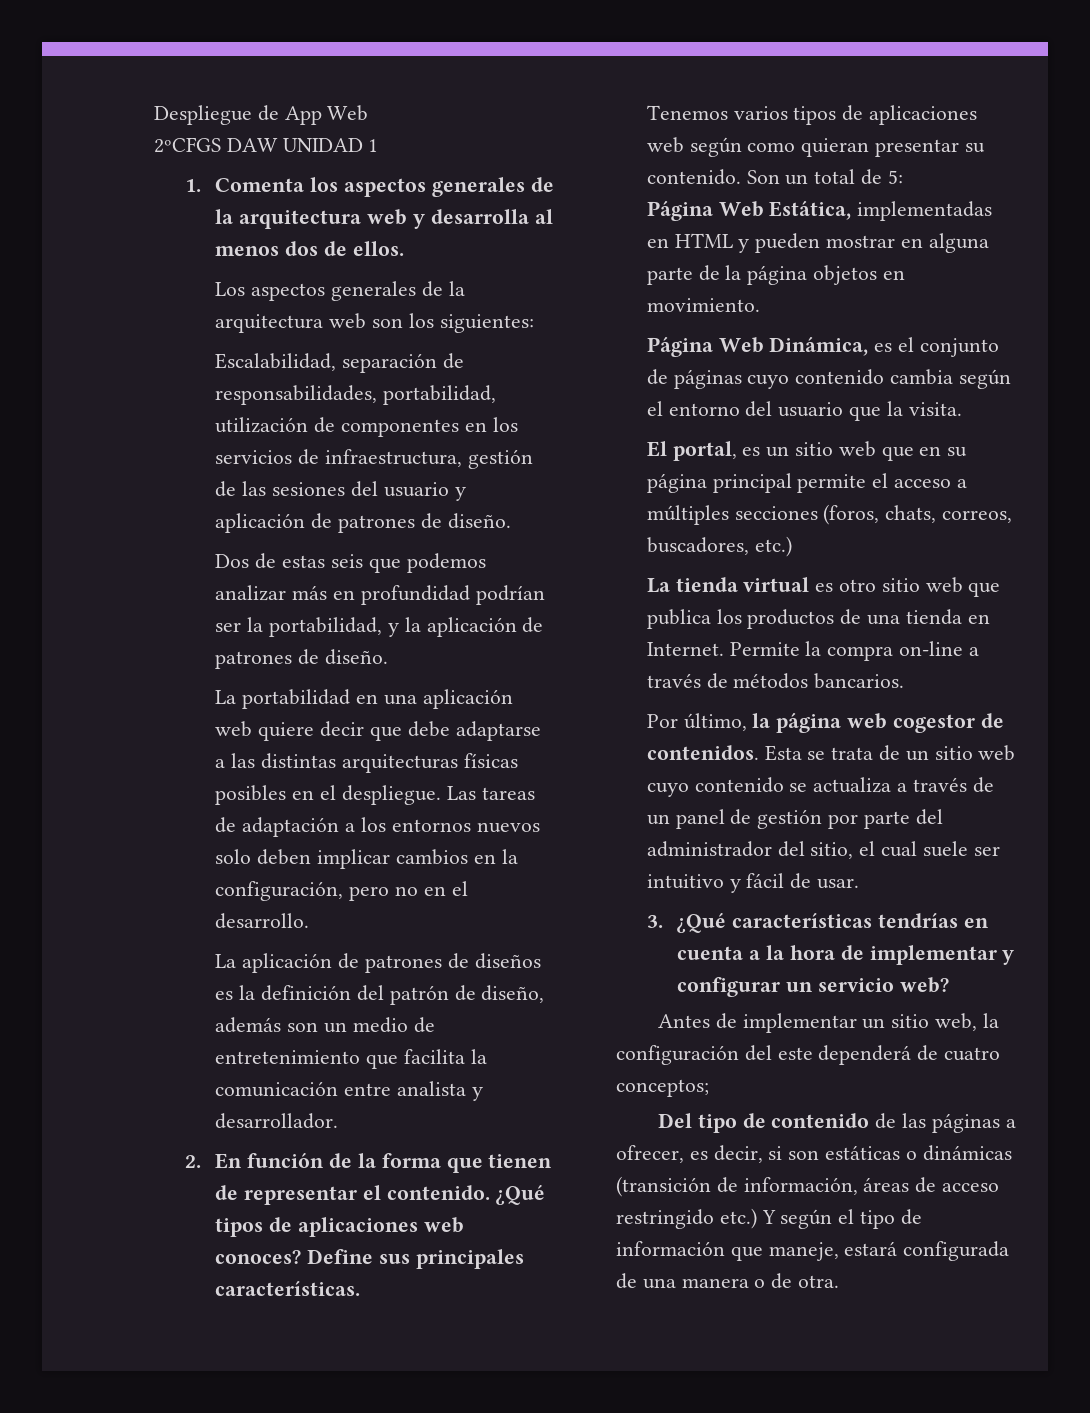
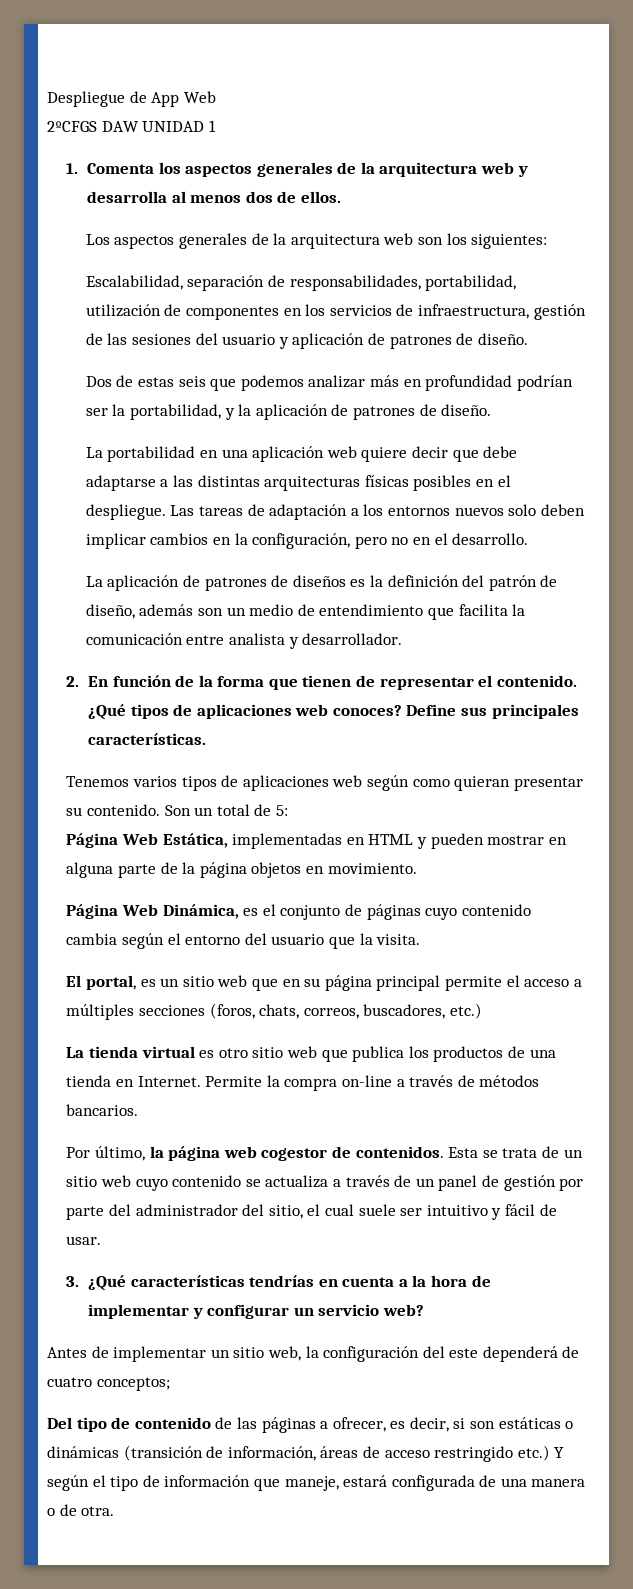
[215,1050,361,1064] entretenimiento -> [319,604,424,616] entendimiento

